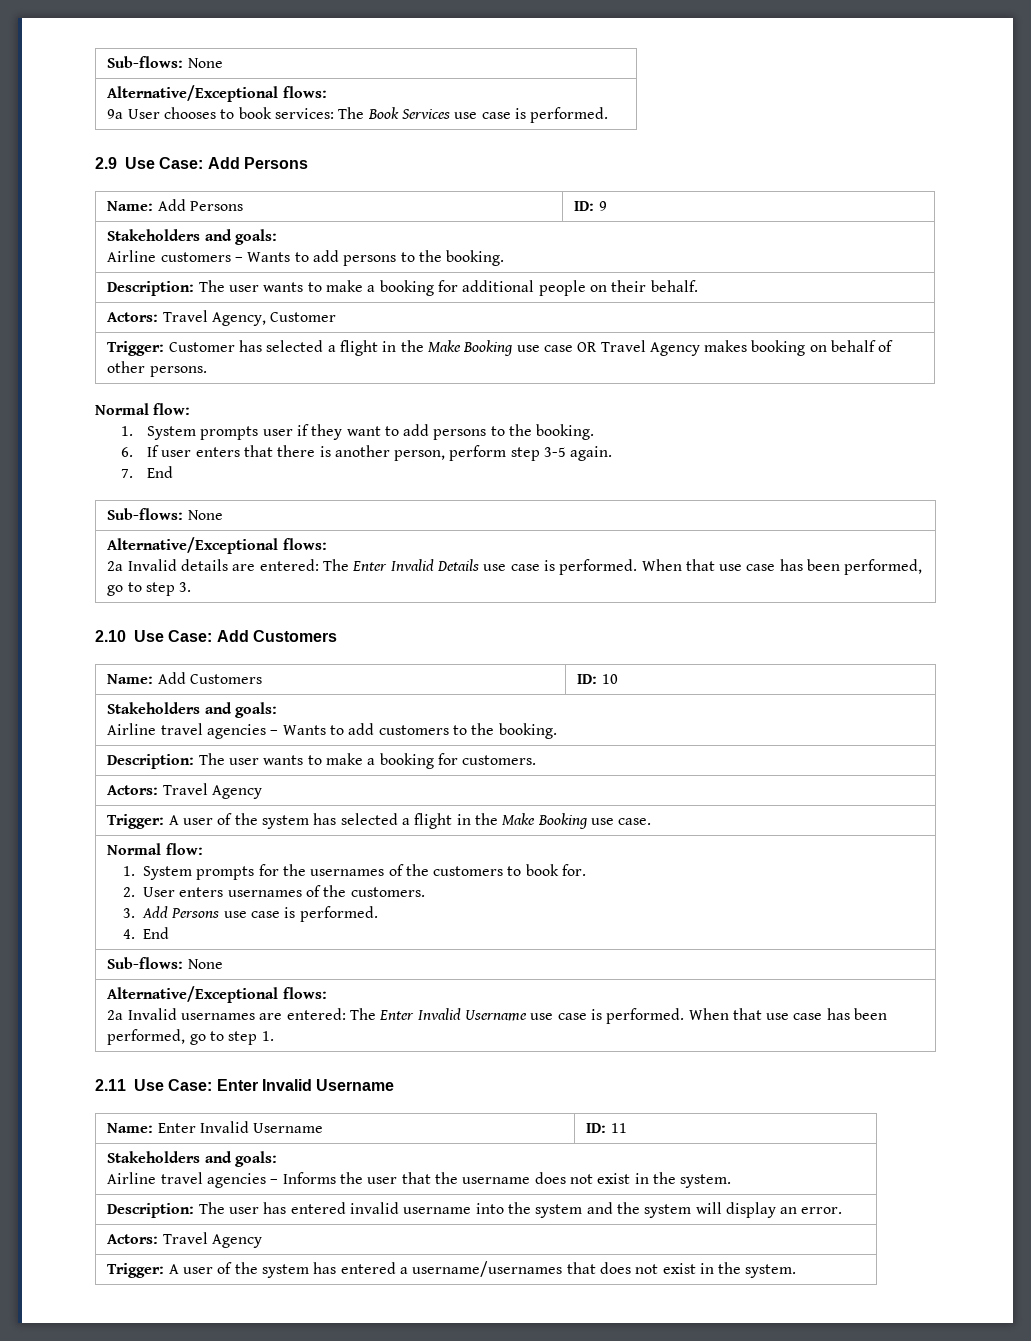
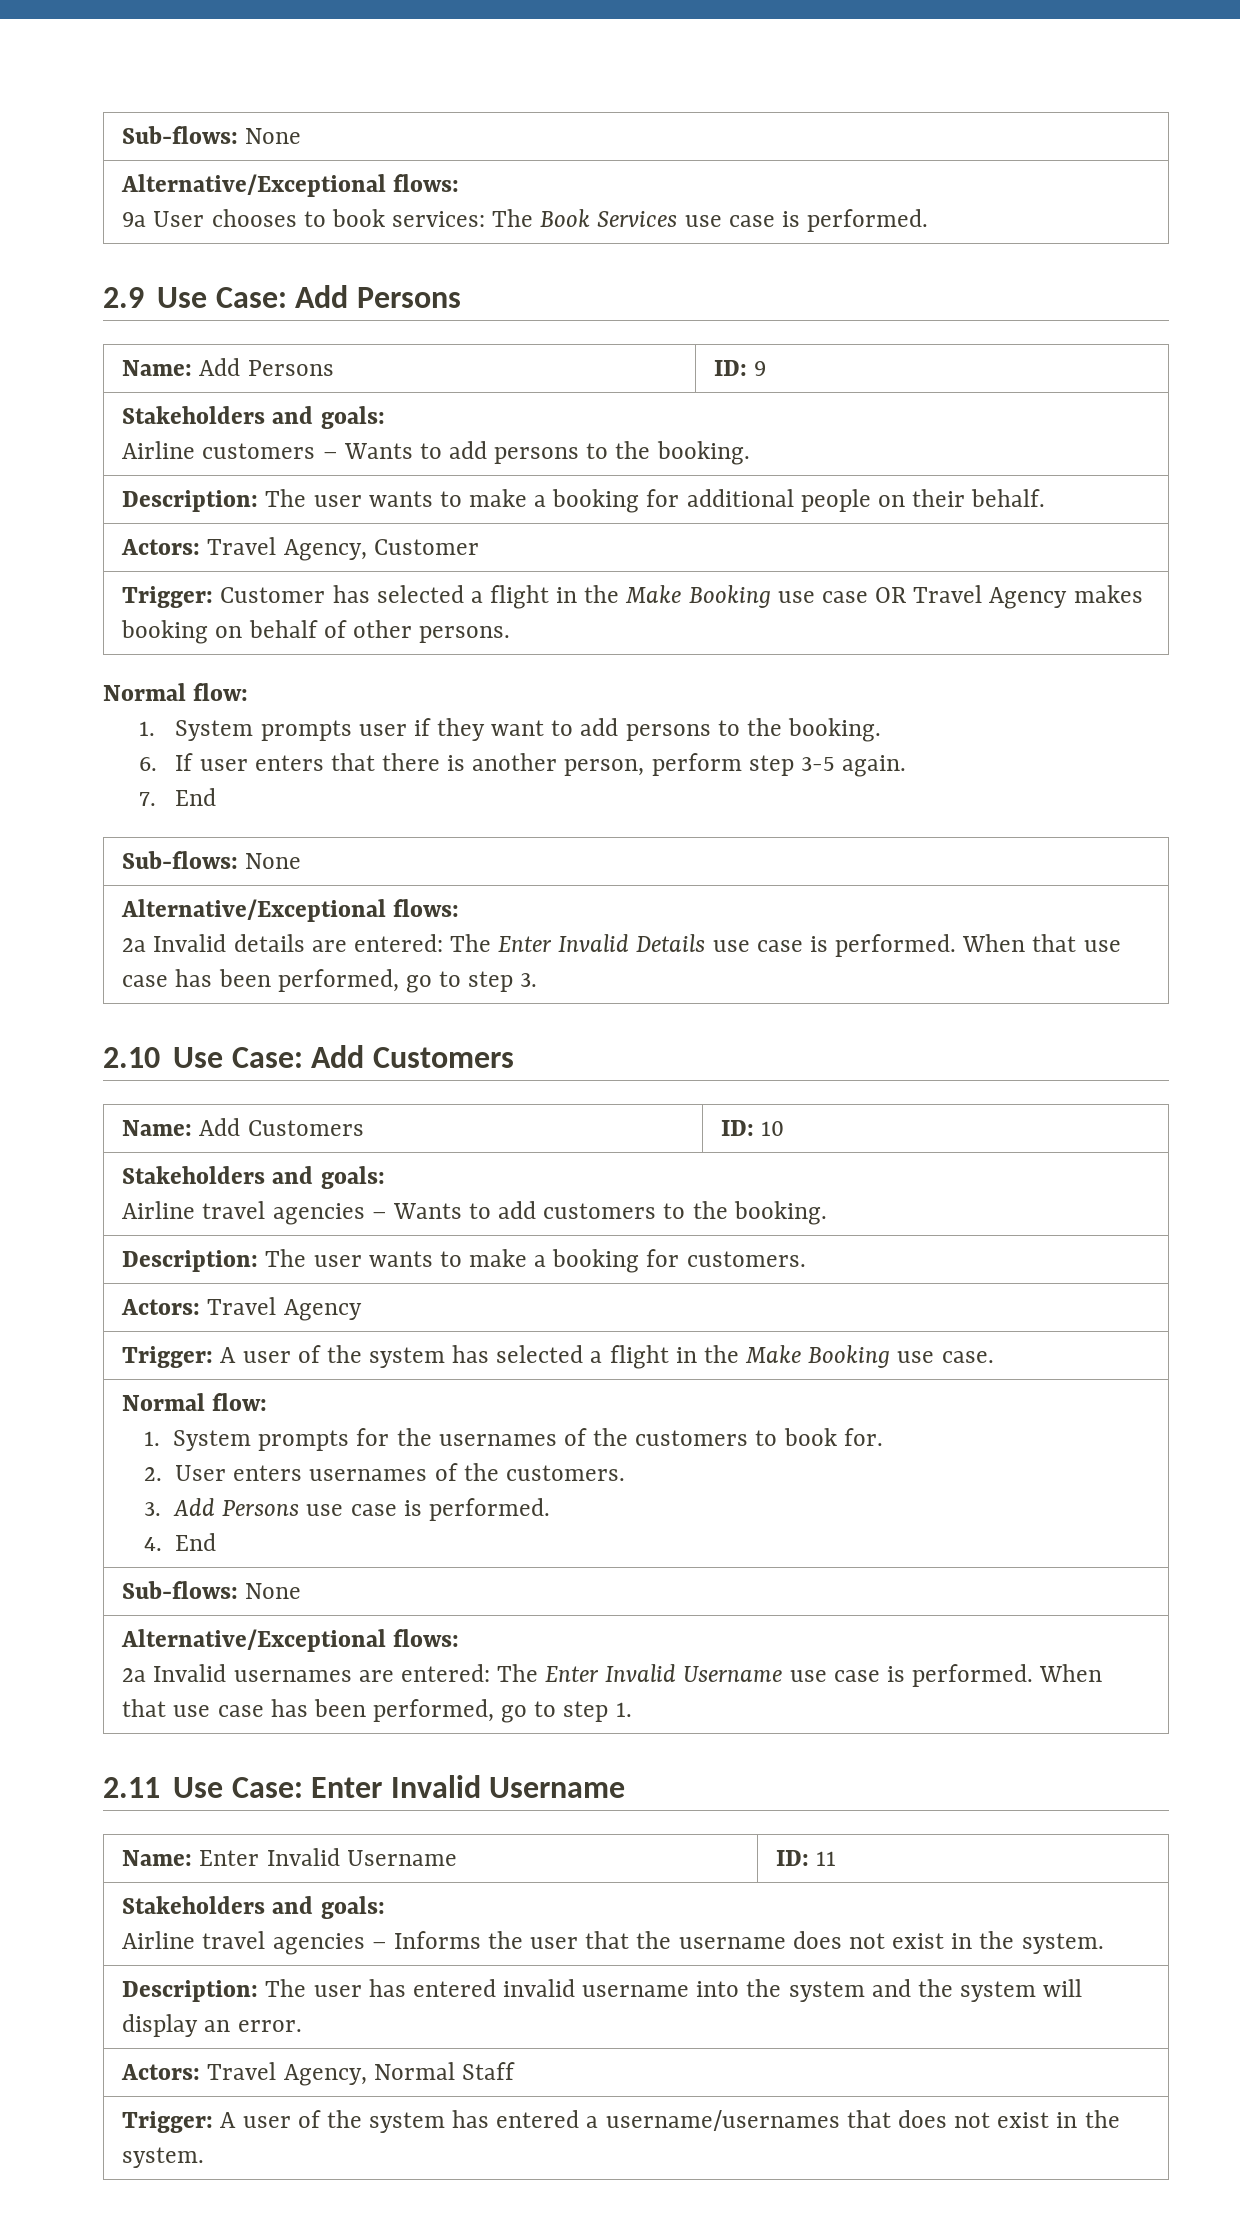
[211,1234,262,1248] Agency -> [283,2062,515,2086] Agency, Normal Staff

